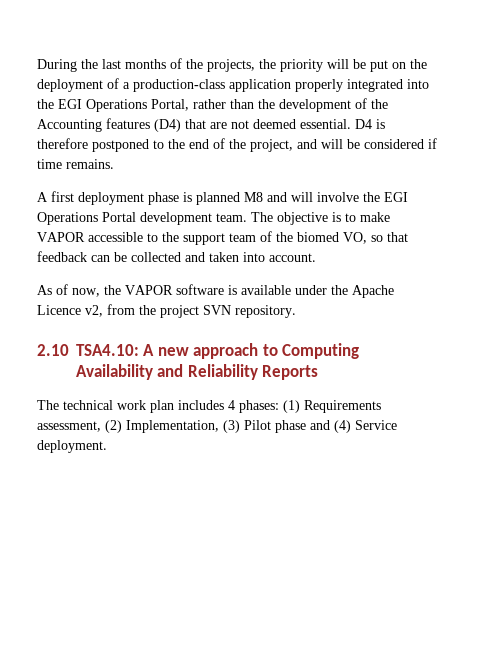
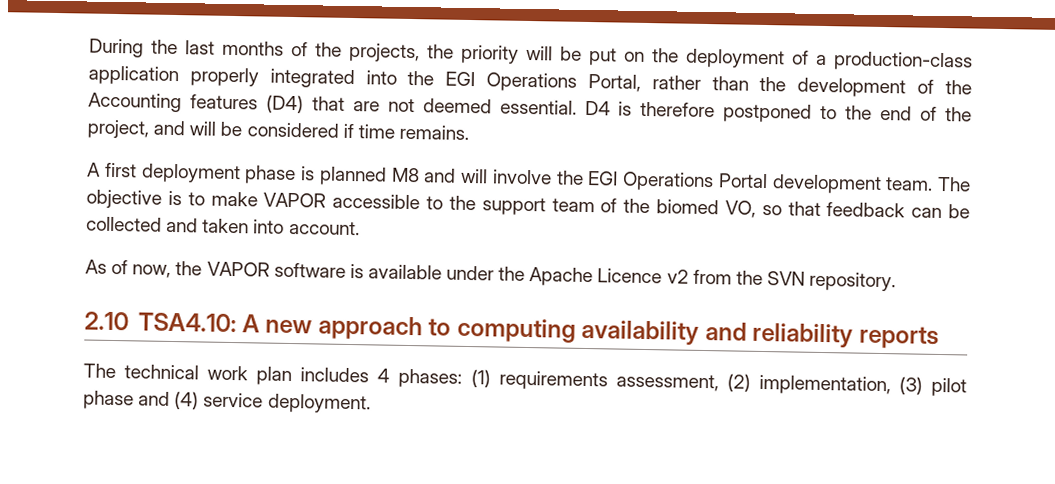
[85,305,103,317] v2, -> [666,269,689,284] v2
[160,305,199,318] project -> (763, 277) none
[282,343,360,359] [76,364,319,380] Computing Availability and Reliability Reports -> [456,317,939,349] computing availability and reliability reports
[304,400,381,413] Requirements -> [498,370,608,391] requirements
[126,420,271,433] Implementation, (3) Pilot -> [758,374,968,397] implementation, (3) pilot
[355,420,397,430] Service -> [203,392,264,408] service

